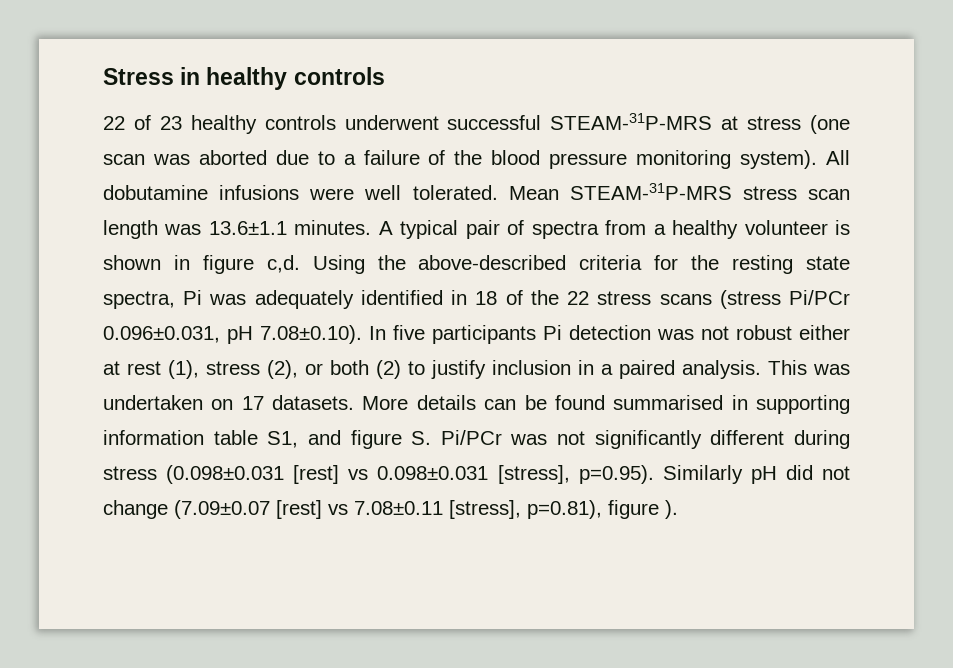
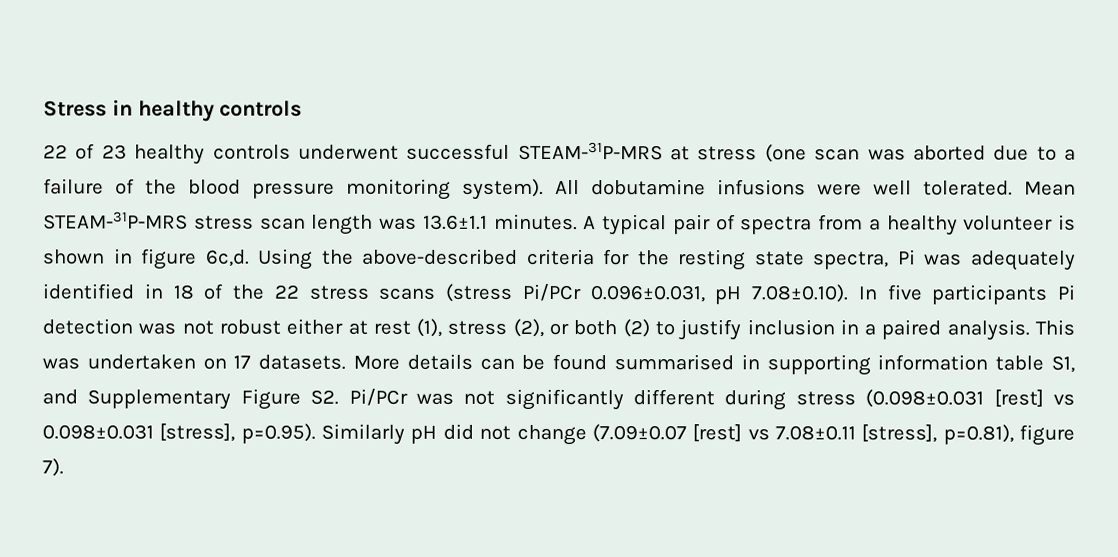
[266,255,300,273] c,d. -> [205,249,250,267] 6c,d.
[350,430,432,449] figure S. -> [87,388,340,410] Supplementary Figure S2.
[665,500,678,519] ). -> [42,458,64,477] 7).

